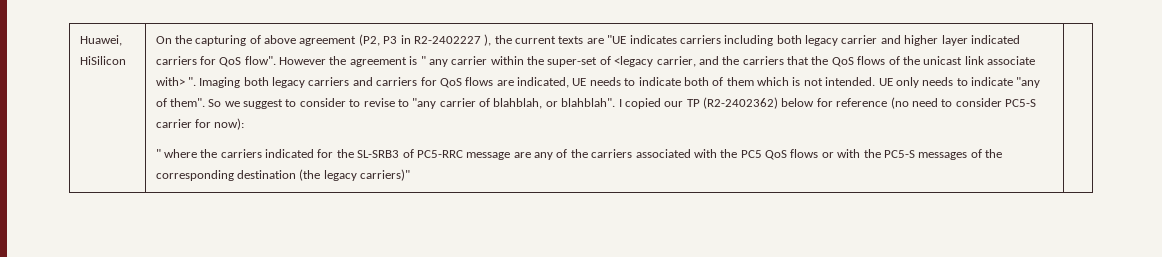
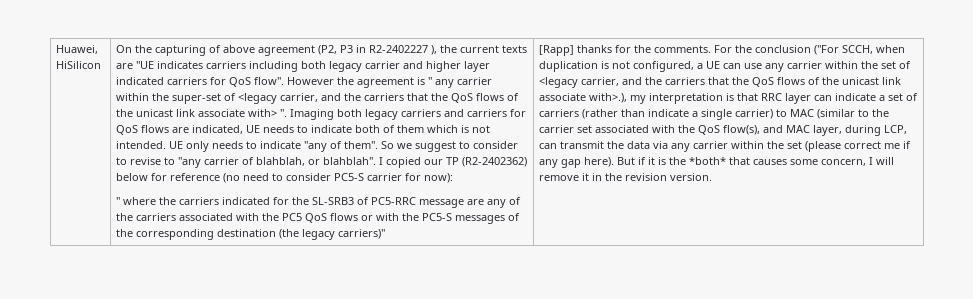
(411, 175) none -> [539,45,906,56] [539,61,912,72] [539,77,902,88] [539,93,919,104] [539,109,890,120] [539,125,908,136] [539,141,912,152] [539,157,895,168] [539,173,713,181] [Rapp] thanks for the comments. For the conclusion ("For SCCH, when duplication is not configured, a UE can use any carrier within the set of <legacy carrier, and the carriers that the QoS flows of the unicast link associate with>.), my interpretation is that RRC layer can indicate a set of carriers (rather than indicate a single carrier) to MAC (similar to the carrier set associated with the QoS flow(s), and MAC layer, during LCP, can transmit the data via any carrier within the set (please correct me if any gap here). But if it is the *both* that causes some concern, I will remove it in the revision version.

